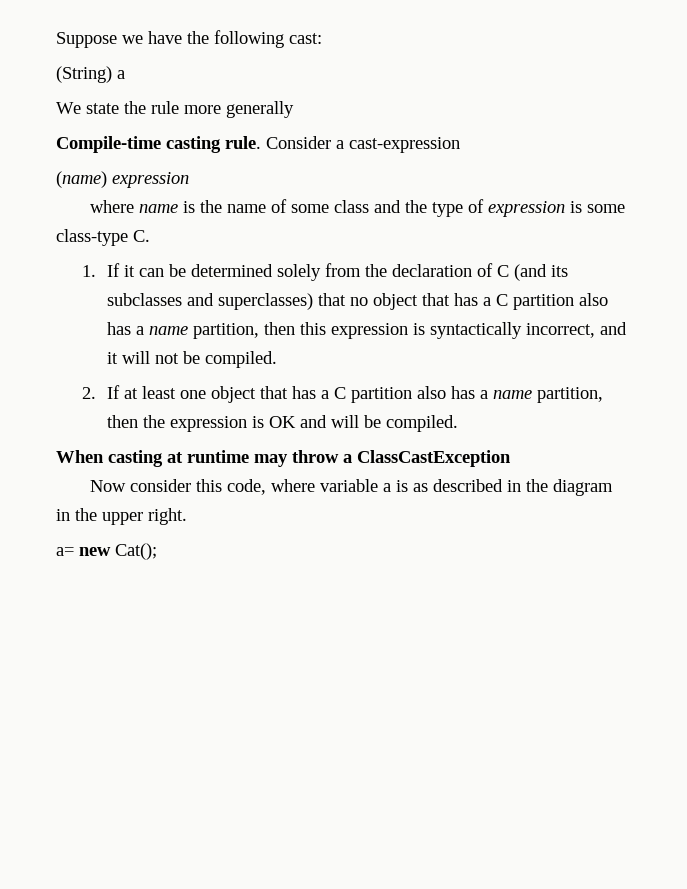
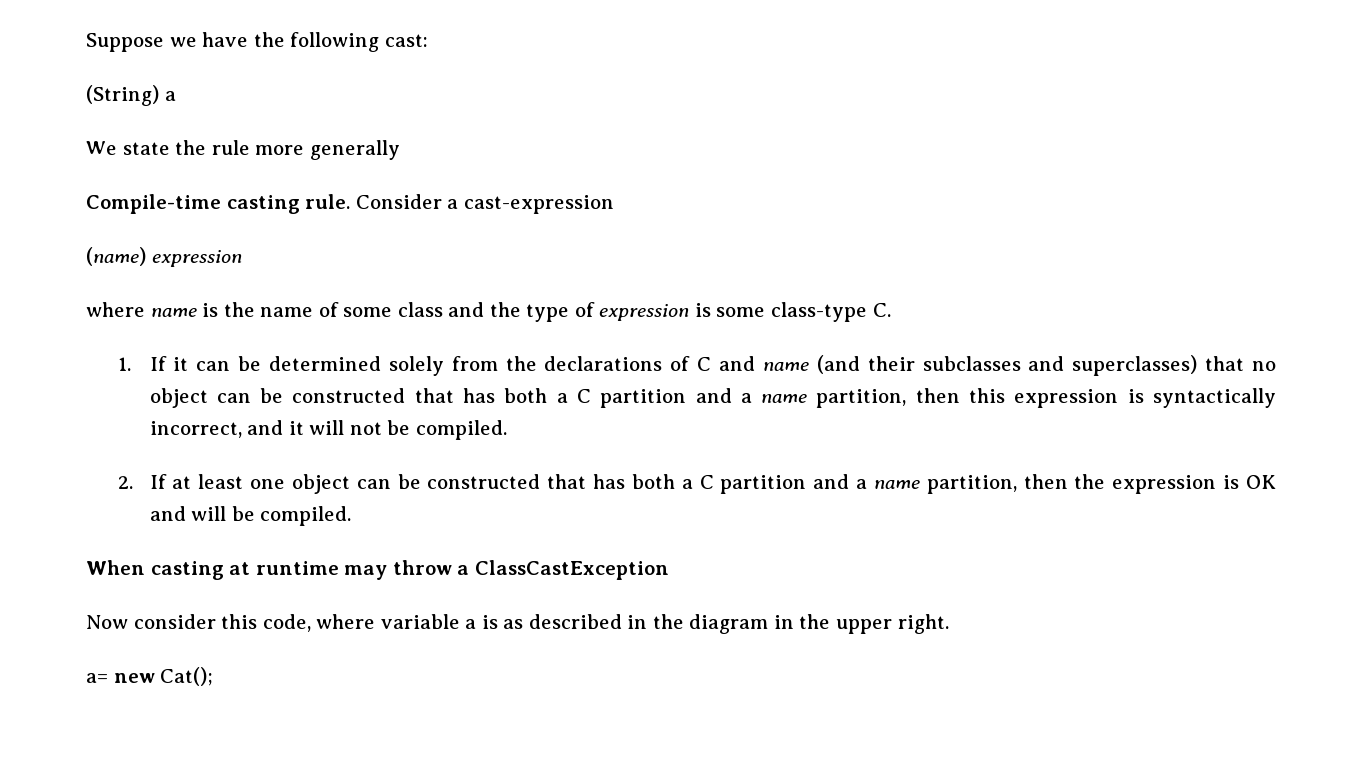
[391,264,472,277] declaration -> [544,356,663,371] declarations
[513,264,568,281] (and its -> [719,355,915,374] and name (and their
[421,293,608,310] [106,322,131,335] that has a C partition also has -> [216,388,732,408] can be constructed that has both a C partition and
[259,386,475,403] that has a C partition also has -> [356,474,850,494] can be constructed that has both a C partition and

